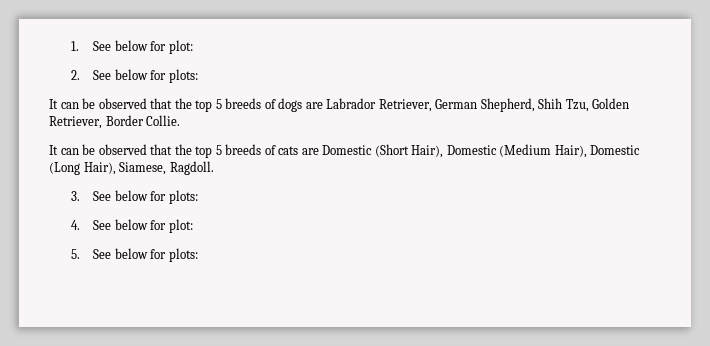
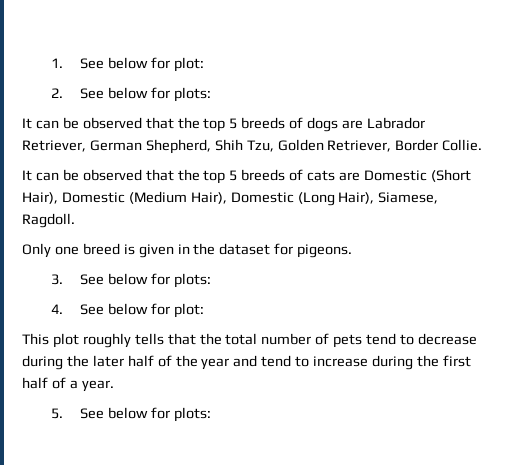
(214, 168) none -> [22,243,353,258] // Only one breed is given in the dataset for pigeons.
(193, 226) none -> [22,333,477,348] [22,355,471,370] [22,377,114,392] // This plot roughly tells that the total number of pets tend to decrease during the later half of the year and tend to increase during the first half of a year.

